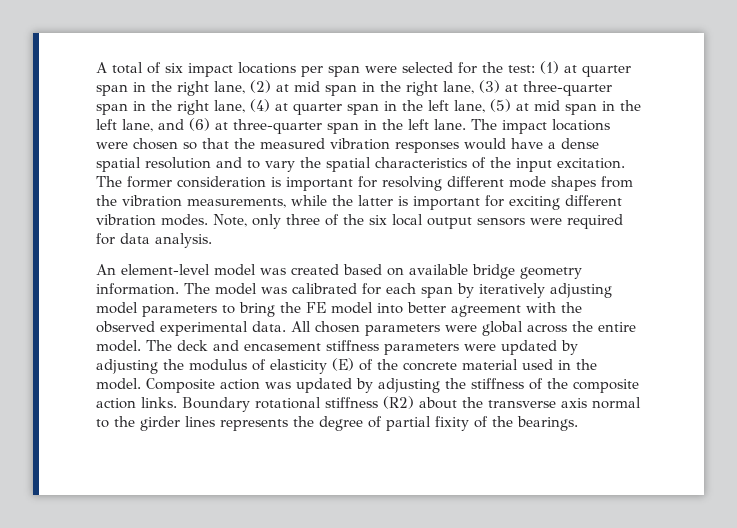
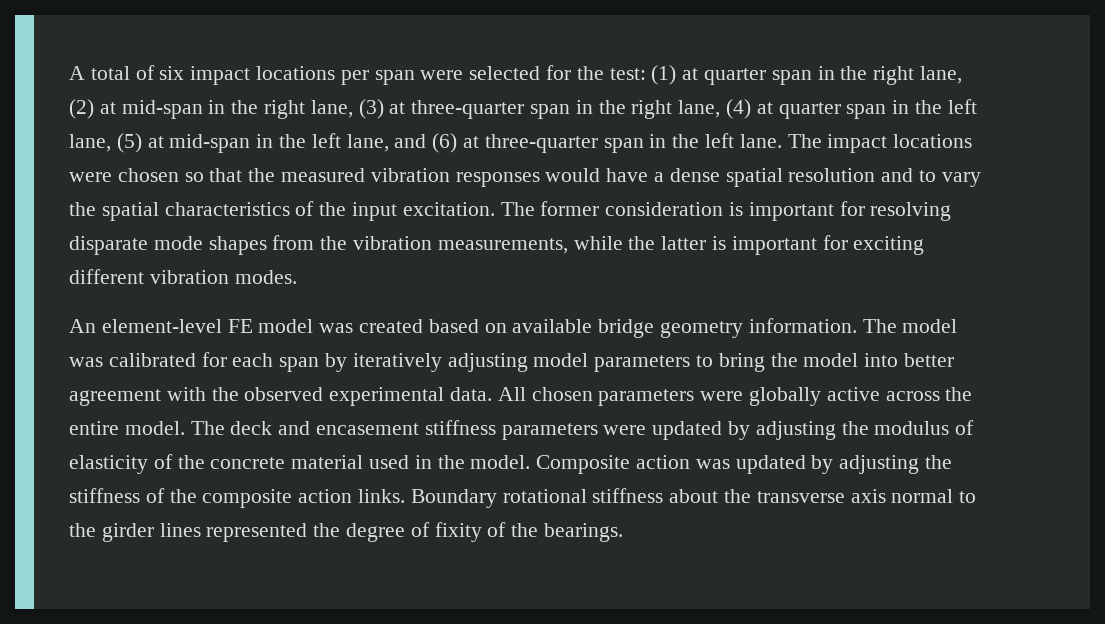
[294,81,357,96] mid span -> [121,100,203,119] mid-span
[534,100,597,115] mid span -> [169,134,251,153] mid-span
[447,176,504,187] different -> [69,236,148,255] disparate
[213,214,623,229] [96,233,212,248] Note, only three of the six local output sensors were required for data analysis. -> (297, 277) none
(210, 269) none -> [227,319,253,333] FE
[306,302,326,313] FE -> (798, 360) none
[482,321,523,336] global -> [749,387,880,406] globally active
[332,358,354,371] (E) -> (148, 464) none
[383,396,414,409] (R2) -> (664, 495) none
[220,419,288,431] represents -> [206,523,308,542] represented
[386,416,431,431] partial -> (430, 529) none

